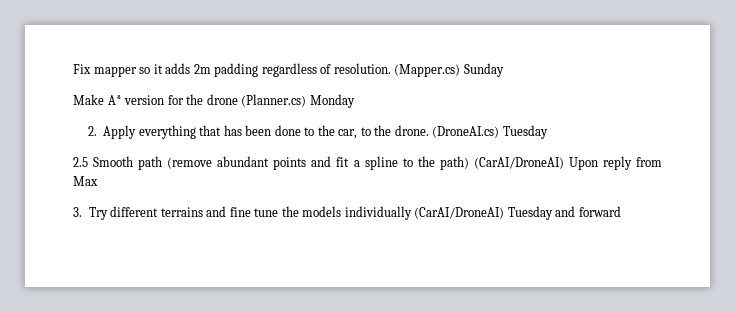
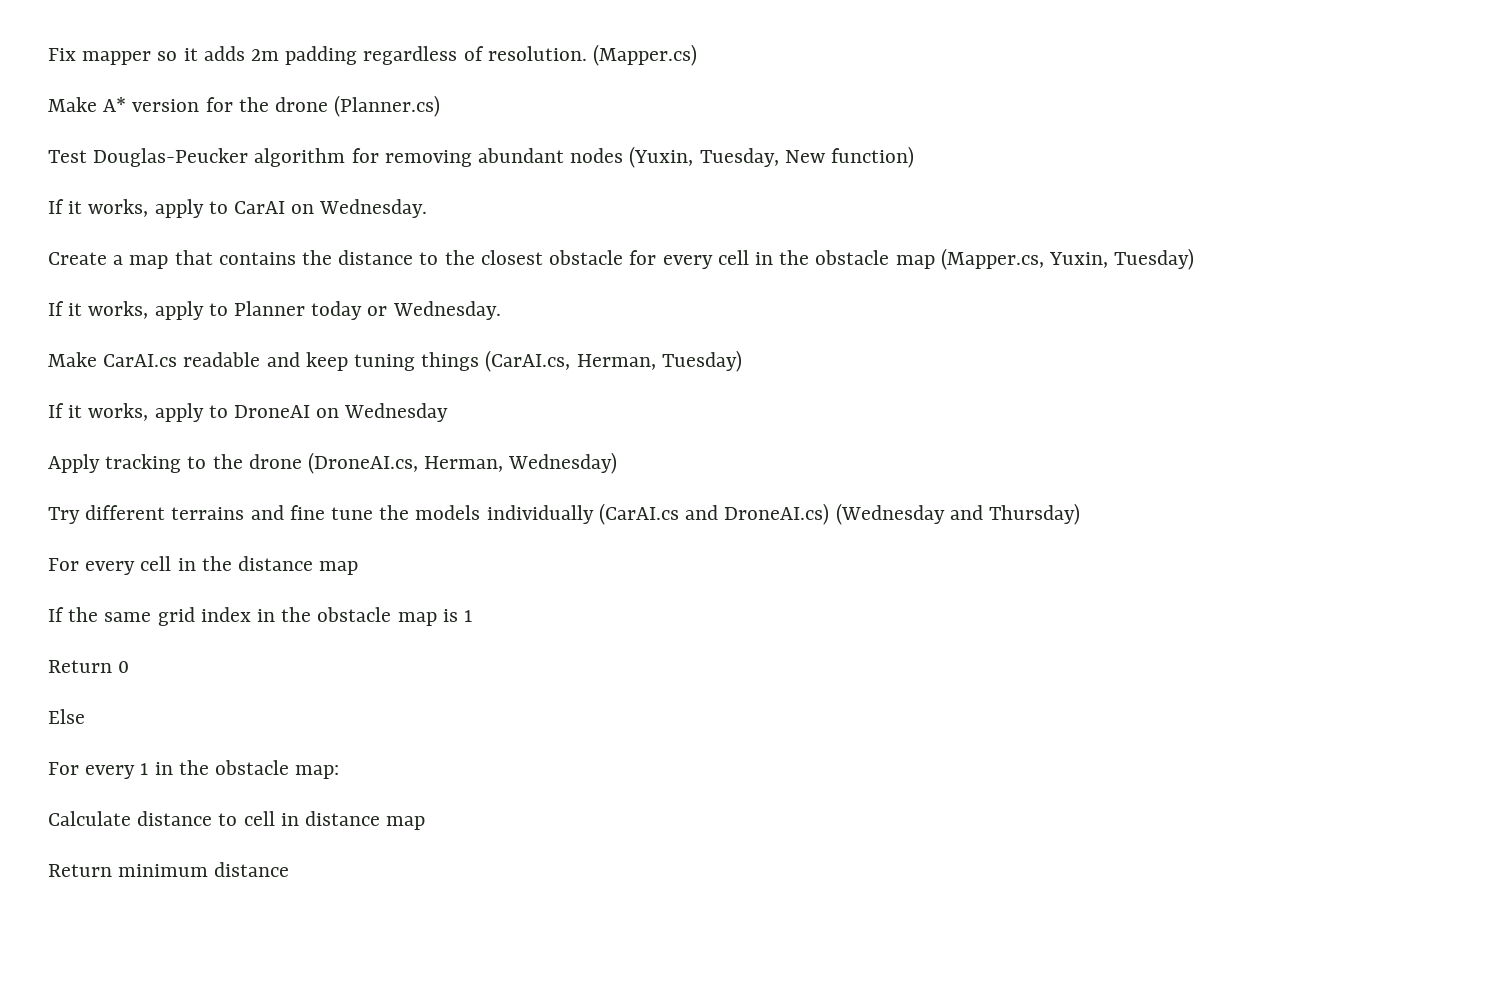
[463,63,504,77] Sunday -> (698, 55) none
[309,94,355,108] [87,125,548,139] [73,156,662,170] [73,176,98,186] [73,207,82,217] Monday // 2. Apply everything that has been done to the car, to the drone. (DroneAI.cs) Tuesday // 2.5 Smooth path (remove abundant points and fit a spline to the path) (CarAI/DroneAI) Upon reply from Max // 3. -> [48,146,915,168] [48,199,428,218] [48,248,1195,270] [48,301,501,320] [48,350,742,372] [48,403,449,422] [48,452,618,474] // Test Douglas-Peucker algorithm for removing abundant nodes (Yuxin, Tuesday, New function) // If it works, apply to CarAI on Wednesday. // Create a map that contains the distance to the closest obstacle for every cell in the obstacle map (Mapper.cs, Yuxin, Tuesday) // If it works, apply to Planner today or Wednesday. // Make CarAI.cs readable and keep tuning things (CarAI.cs, Herman, Tuesday) // If it works, apply to DroneAI on Wednesday // Apply tracking to the drone (DroneAI.cs, Herman, Wednesday) //
[414,206,621,220] (CarAI/DroneAI) Tuesday and forward -> [598,503,1080,525] [48,556,359,575] [48,607,473,626] [48,660,130,673] [48,709,85,724] [48,760,340,779] [48,811,426,830] [48,862,290,877] (CarAI.cs and DroneAI.cs) (Wednesday and Thursday) // For every cell in the distance map // If the same grid index in the obstacle map is 1 // Return 0 // Else // For every 1 in the obstacle map: // Calculate distance to cell in distance map // Return minimum distance

